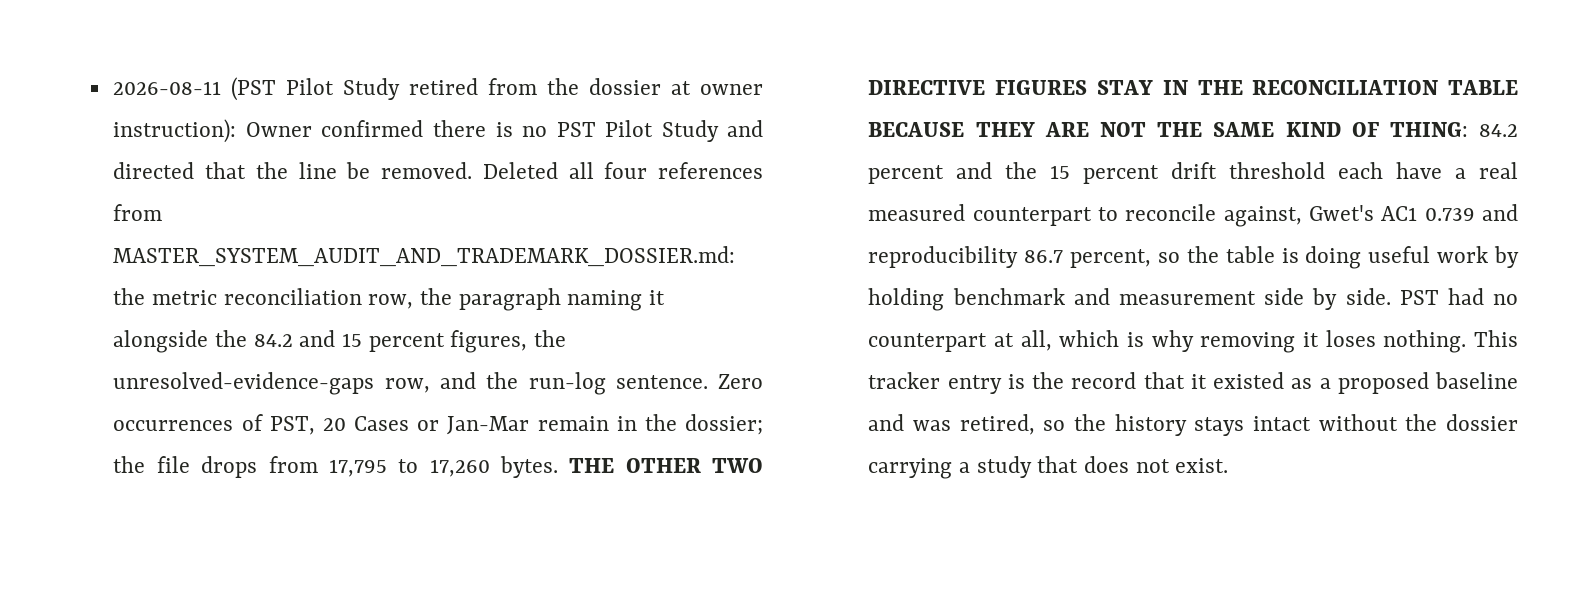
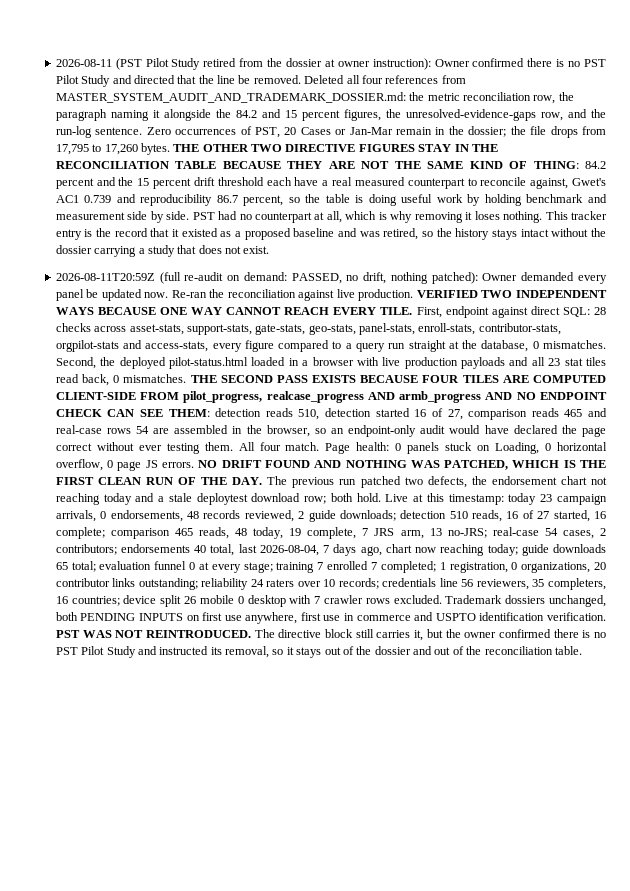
(1229, 465) none -> [55,272,607,284] [55,289,607,301] [55,306,606,318] [55,323,561,335] [55,340,607,352] [55,357,606,369] [55,374,606,386] [55,391,607,403] [55,408,608,420] [55,425,606,437] [55,442,607,454] [55,459,606,471] [55,476,608,488] [55,493,607,505] [55,510,606,522] [55,527,606,539] [55,544,606,556] [55,561,606,573] [55,578,606,590] [55,595,606,607] [55,612,607,624] [55,629,606,641] [55,646,582,658] // 2026-08-11T20:59Z (full re-audit on demand: PASSED, no drift, nothing patched): Owner demanded every panel be updated now. Re-ran the reconciliation against live production. VERIFIED TWO INDEPENDENT WAYS BECAUSE ONE WAY CANNOT REACH EVERY TILE. First, endpoint against direct SQL: 28 checks across asset-stats, support-stats, gate-stats, geo-stats, panel-stats, enroll-stats, contributor-stats, orgpilot-stats and access-stats, every figure compared to a query run straight at the database, 0 mismatches. Second, the deployed pilot-status.html loaded in a browser with live production payloads and all 23 stat tiles read back, 0 mismatches. THE SECOND PASS EXISTS BECAUSE FOUR TILES ARE COMPUTED CLIENT-SIDE FROM pilot_progress, realcase_progress AND armb_progress AND NO ENDPOINT CHECK CAN SEE THEM: detection reads 510, detection started 16 of 27, comparison reads 465 and real-case rows 54 are assembled in the browser, so an endpoint-only audit would have declared the page correct without ever testing them. All four match. Page health: 0 panels stuck on Loading, 0 horizontal overflow, 0 page JS errors. NO DRIFT FOUND AND NOTHING WAS PATCHED, WHICH IS THE FIRST CLEAN RUN OF THE DAY. The previous run patched two defects, the endorsement chart not reaching today and a stale deploytest download row; both hold. Live at this timestamp: today 23 campaign arrivals, 0 endorsements, 48 records reviewed, 2 guide downloads; detection 510 reads, 16 of 27 started, 16 complete; comparison 465 reads, 48 today, 19 complete, 7 JRS arm, 13 no-JRS; real-case 54 cases, 2 contributors; endorsements 40 total, last 2026-08-04, 7 days ago, chart now reaching today; guide downloads 65 total; evaluation funnel 0 at every stage; training 7 enrolled 7 completed; 1 registration, 0 organizations, 20 contributor links outstanding; reliability 24 raters over 10 records; credentials line 56 reviewers, 35 completers, 16 countries; device split 26 mobile 0 desktop with 7 crawler rows excluded. Trademark dossiers unchanged, both PENDING INPUTS on first use anywhere, first use in commerce and USPTO identification verification. PST WAS NOT REINTRODUCED. The directive block still carries it, but the owner confirmed there is no PST Pilot Study and instructed its removal, so it stays out of the dossier and out of the reconciliation table.

